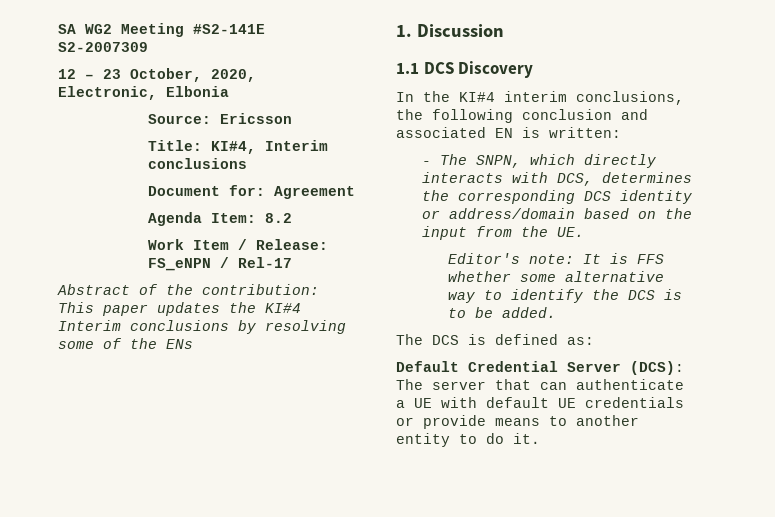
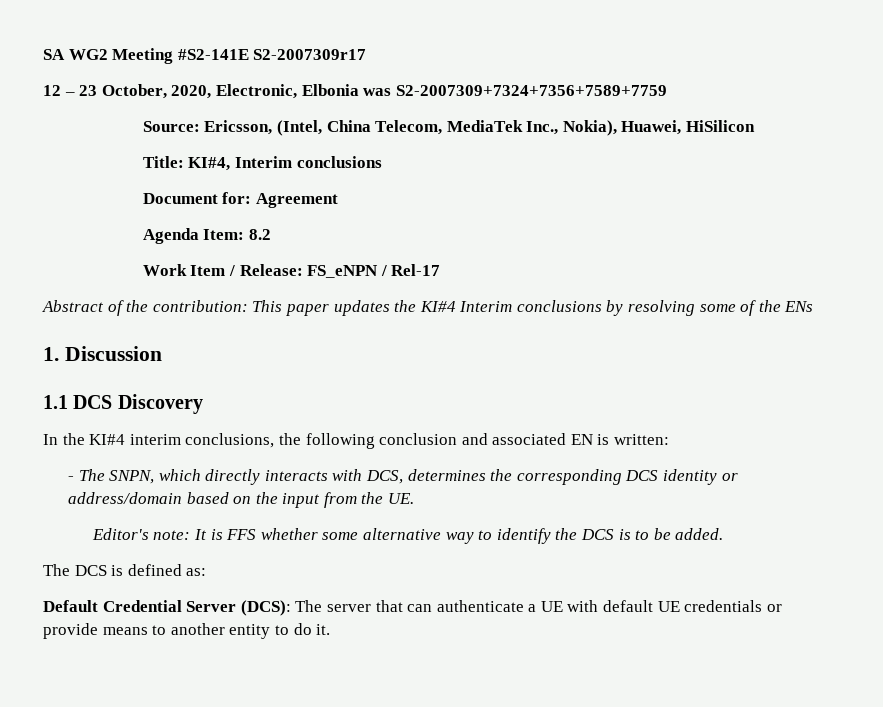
[58,42,148,52] S2-2007309 -> [253,49,367,60] S2-2007309r17
(229, 91) none -> [363,85,667,96] was S2-2007309+7324+7356+7589+7759
[220,113,292,124] Ericsson -> [204,120,756,136] Ericsson, (Intel, China Telecom, MediaTek Inc., Nokia), Huawei, HiSilicon

